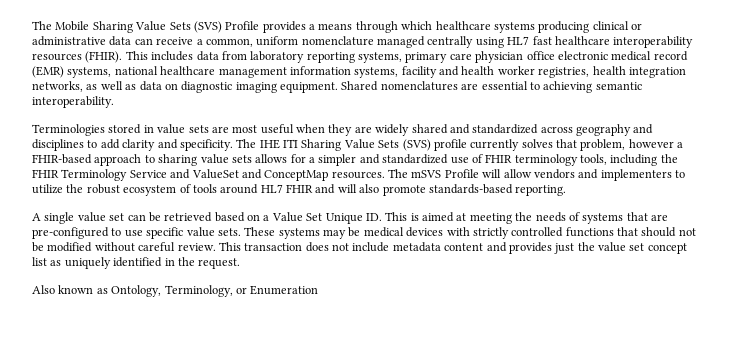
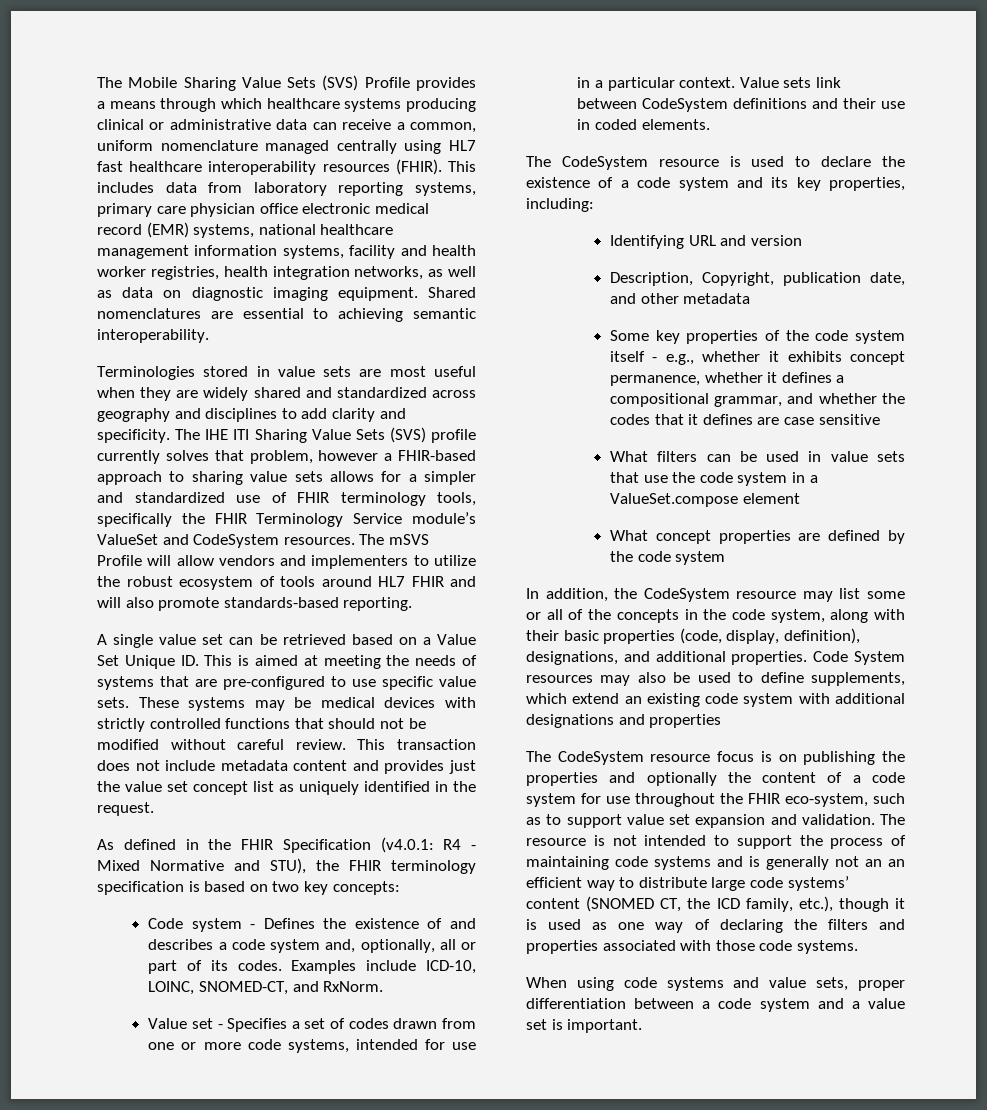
[610,154,658,166] including -> [97,513,172,527] specifically
[170,169,191,179] and -> [412,512,476,524] module’s
[264,170,329,181] ConceptMap -> [193,534,280,548] CodeSystem
[32,285,319,297] Also known as Ontology, Terminology, or Enumeration -> [97,837,476,853] [97,858,476,874] [97,881,400,895] [148,918,476,932] [148,939,476,953] [148,960,476,974] [148,981,384,995] [148,1018,476,1032] [148,1039,476,1053] [577,77,841,91] [577,98,905,112] [577,119,710,130] [526,156,905,170] [526,177,905,191] [526,198,594,212] [609,235,802,249] [609,272,905,286] [609,293,751,304] [609,330,905,344] [609,351,905,365] [609,372,845,386] [609,393,905,407] [609,414,880,425] [609,451,905,462] [609,472,818,486] [609,493,800,507] [609,530,905,544] [609,551,726,565] [526,588,905,602] [526,609,905,623] [526,628,860,644] [526,651,905,665] [526,672,905,686] [526,693,905,707] [526,714,722,728] [526,751,905,765] [526,772,905,786] [526,793,905,807] [526,814,905,828] [526,835,906,849] [526,856,905,870] [526,876,849,891] [526,896,905,912] [526,919,905,933] [526,940,858,954] [526,977,905,991] [526,998,905,1012] [526,1019,643,1033] As defined in the FHIR Specification (v4.0.1: R4 - Mixed Normative and STU), the FHIR terminology specification is based on two key concepts: // Code system - Defines the existence of and describes a code system and, optionally, all or part of its codes. Examples include ICD-10, LOINC, SNOMED-CT, and RxNorm. // Value set - Specifies a set of codes drawn from one or more code systems, intended for use in a particular context. Value sets link between CodeSystem definitions and their use in coded elements. // The CodeSystem resource is used to declare the existence of a code system and its key properties, including: // Identifying URL and version // Description, Copyright, publication date, and other metadata // Some key properties of the code system itself - e.g., whether it exhibits concept permanence, whether it defines a compositional grammar, and whether the codes that it defines are case sensitive // What filters can be used in value sets that use the code system in a ValueSet.compose element // What concept properties are defined by the code system // In addition, the CodeSystem resource may list some or all of the concepts in the code system, along with their basic properties (code, display, definition), designations, and additional properties. Code System resources may also be used to define supplements, which extend an existing code system with additional designations and properties // The CodeSystem resource focus is on publishing the properties and optionally the content of a code system for use throughout the FHIR eco-system, such as to support value set expansion and validation. The resource is not intended to support the process of maintaining code systems and is generally not an an efficient way to distribute large code systems’ content (SNOMED CT, the ICD family, etc.), though it is used as one way of declaring the filters and properties associated with those code systems. // When using code systems and value sets, proper differentiation between a code system and a value set is important.

